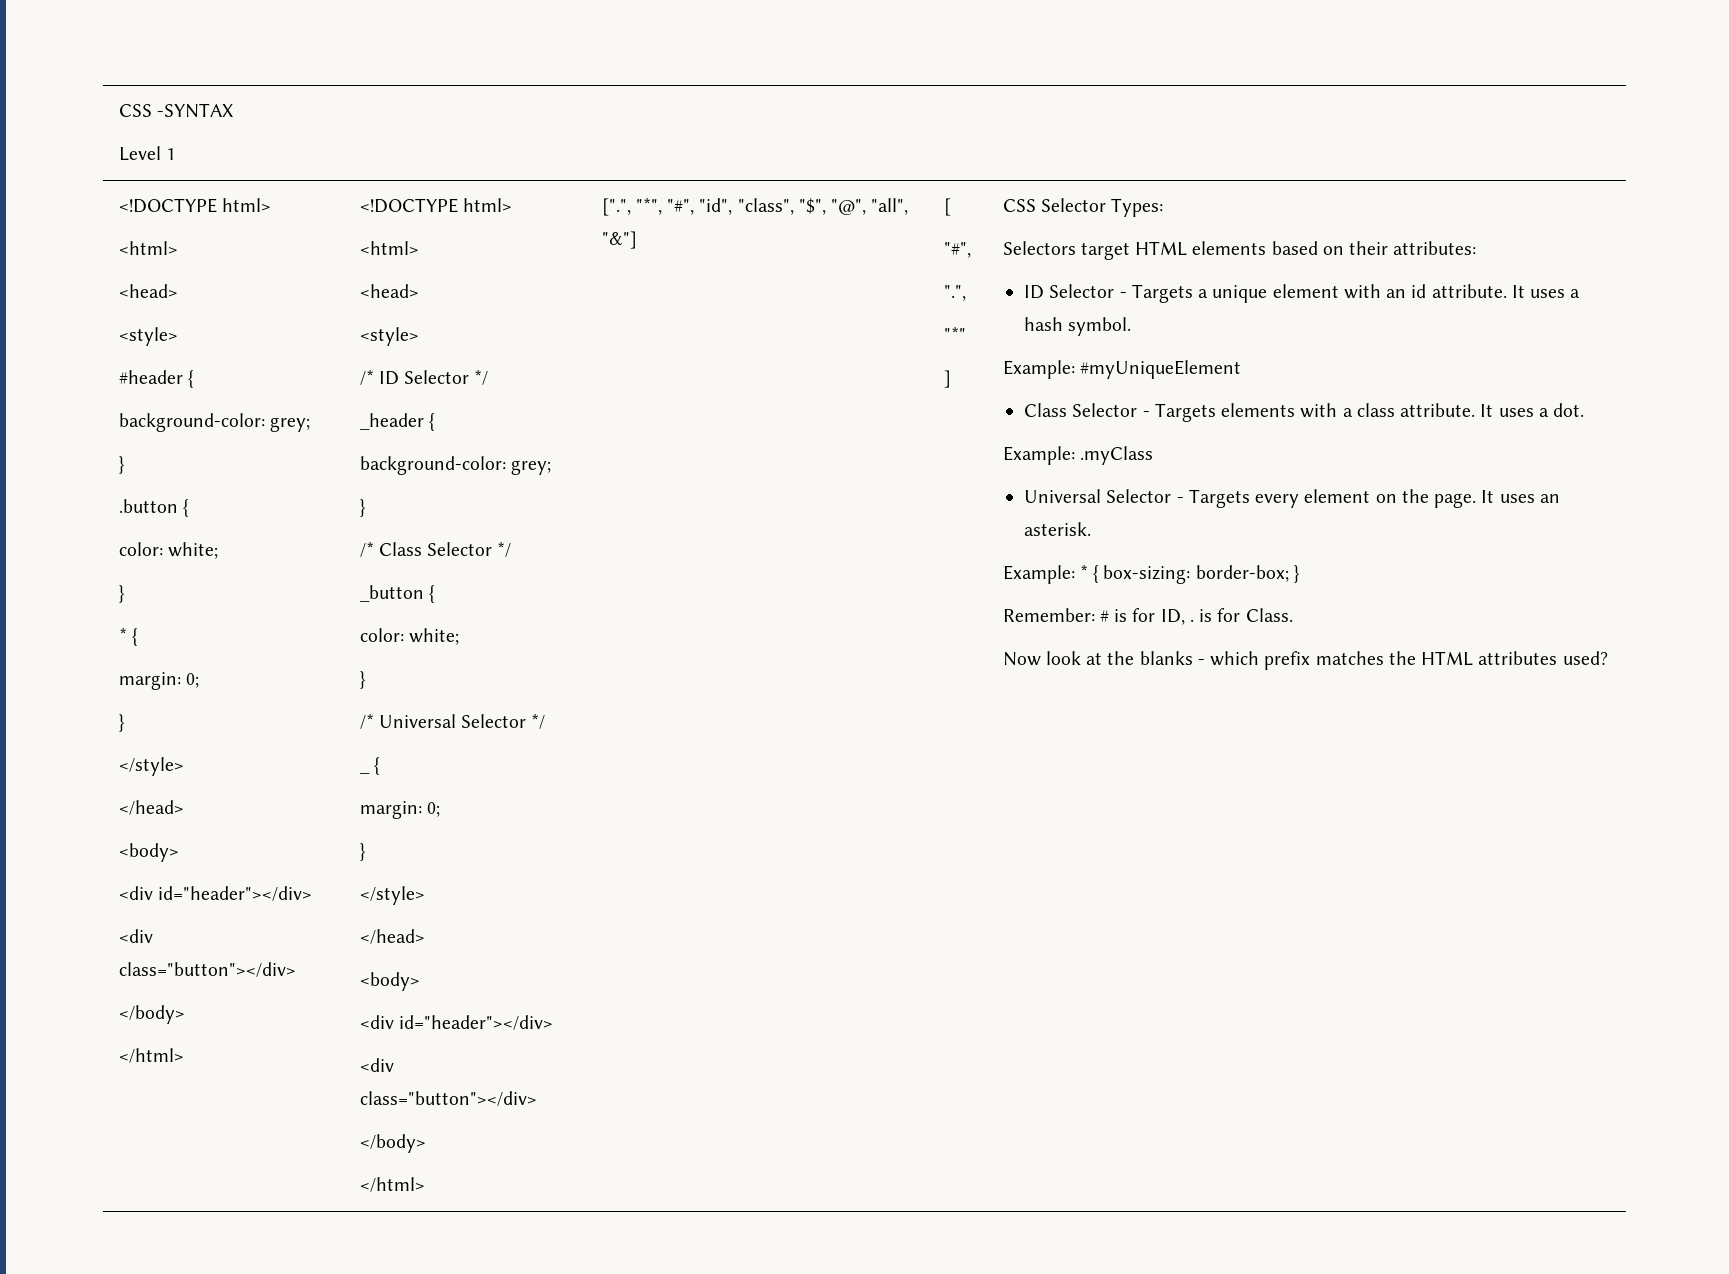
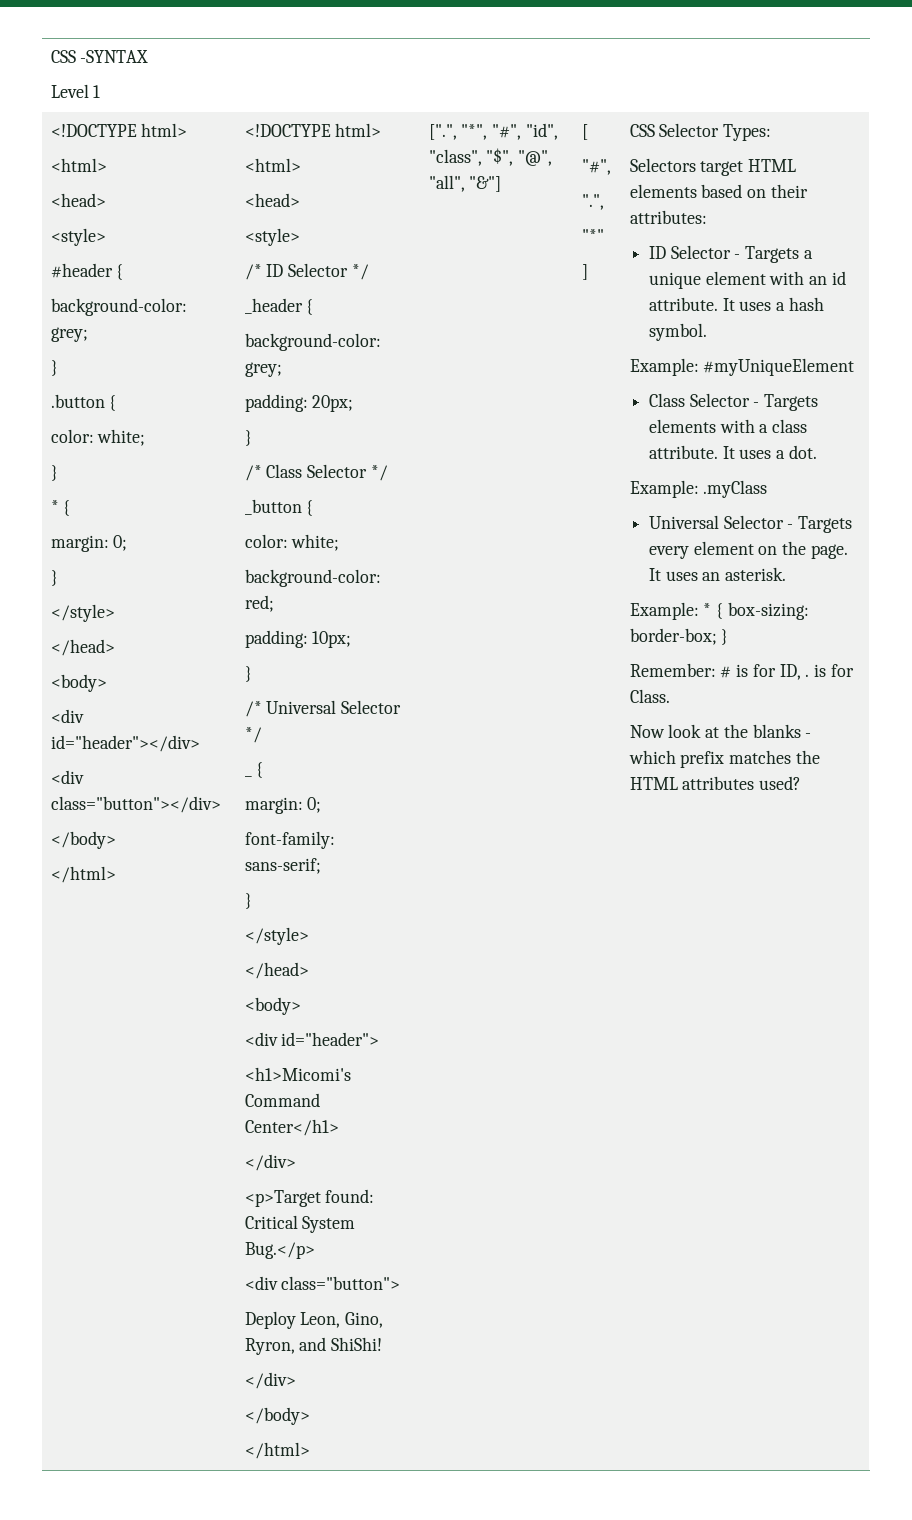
(551, 467) none -> [244,394,354,412] // padding: 20px;
(459, 636) none -> [244,569,381,587] [244,595,274,612] [244,630,352,648] // background-color: red; // padding: 10px;
[359,843,366,861] [359,886,425,905] [359,929,425,944] [359,972,420,991] [359,1015,553,1030] [359,1058,394,1072] [359,1091,537,1106] // } // </style> // </head> // <body> // <div id="header"></div> // <div class="button"></div> -> [244,831,335,849] [244,858,321,874] [244,893,252,909] [244,927,309,945] [244,962,309,979] [244,997,301,1015] [244,1032,380,1046] [244,1067,351,1081] [244,1093,320,1107] [244,1119,339,1136] [244,1154,296,1171] [244,1189,375,1207] [244,1215,356,1233] [244,1242,315,1259] [244,1276,401,1290] [244,1311,384,1329] [244,1337,383,1355] [244,1372,296,1389] // font-family: sans-serif; // } // </style> // </head> // <body> // <div id="header"> // <h1>Micomi's Command Center</h1> // </div> // <p>Target found: Critical System Bug.</p> // <div class="button"> // Deploy Leon, Gino, Ryron, and ShiShi! // </div>

